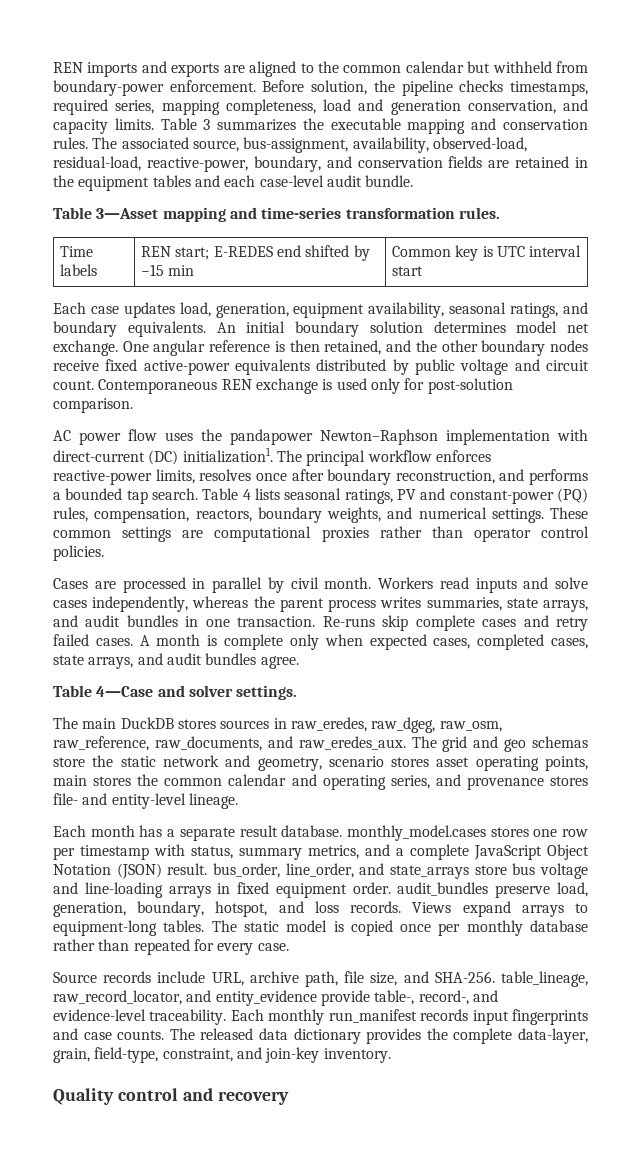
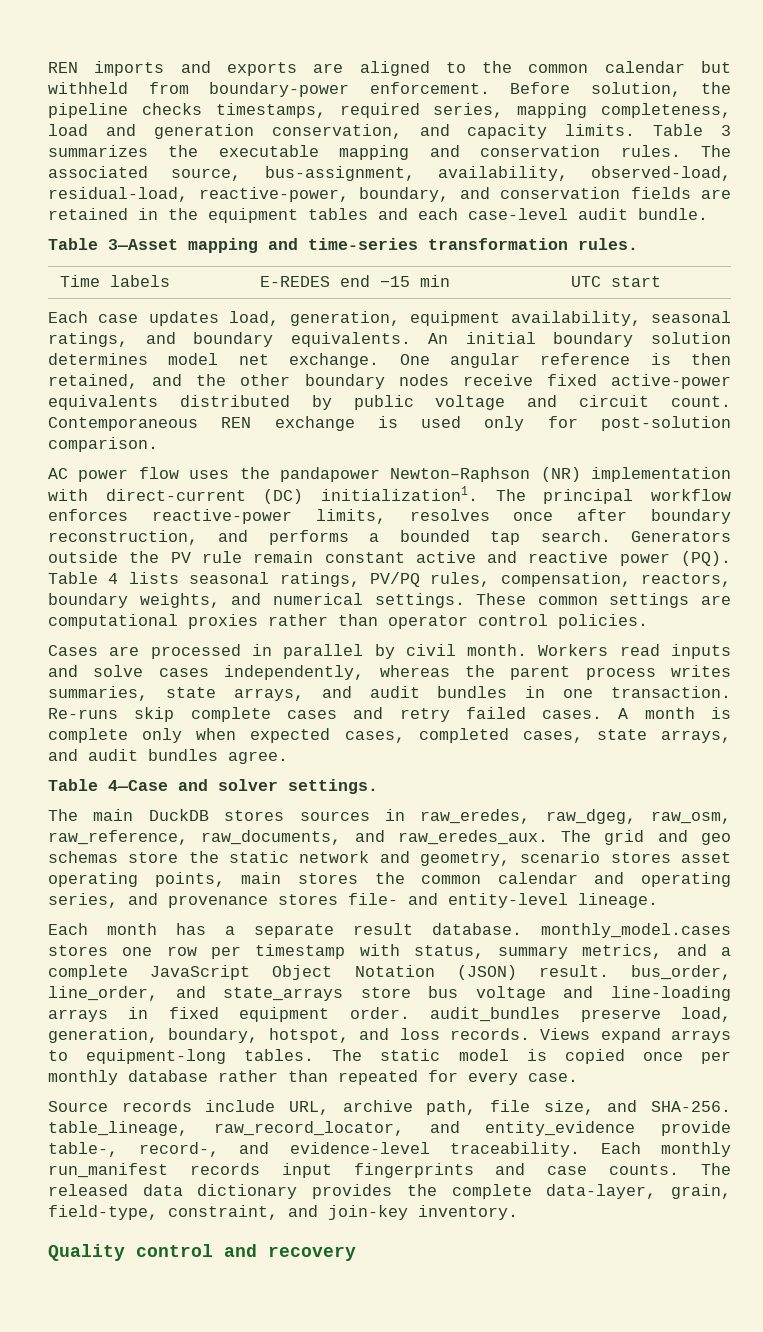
[140,245,370,261] [140,264,195,276] [391,245,582,261] REN start; E-REDES end shifted by −15 min | Common key is UTC interval -> [259,275,450,287] [570,276,601,287] E-REDES end −15 min | UTC
(438, 437) none -> [540,467,581,482] (NR)
(198, 494) none -> [631,531,732,542] [48,551,731,566] Generators outside the PV rule remain constant active and reactive power (PQ).
[397,488,588,504] PV and constant-power (PQ) -> [369,572,420,587] PV/PQ

